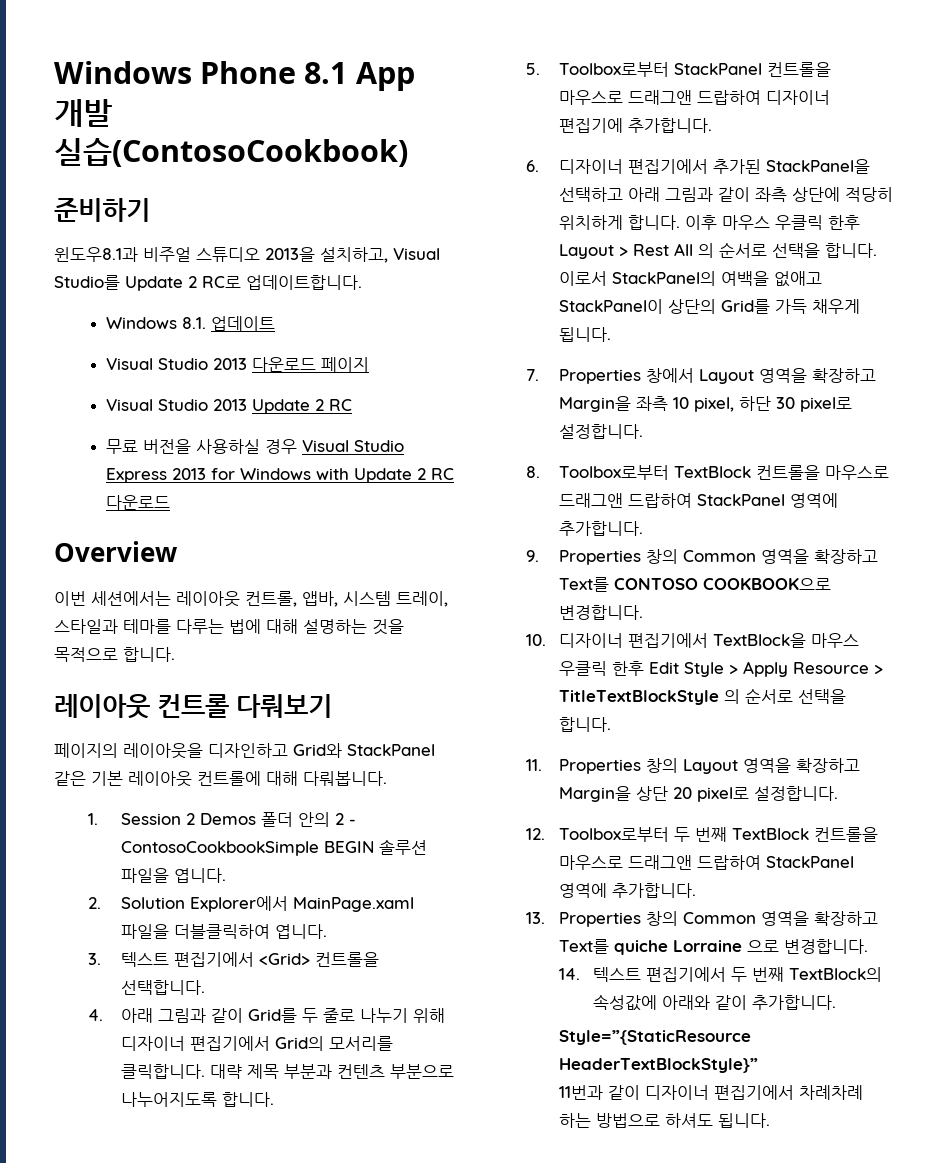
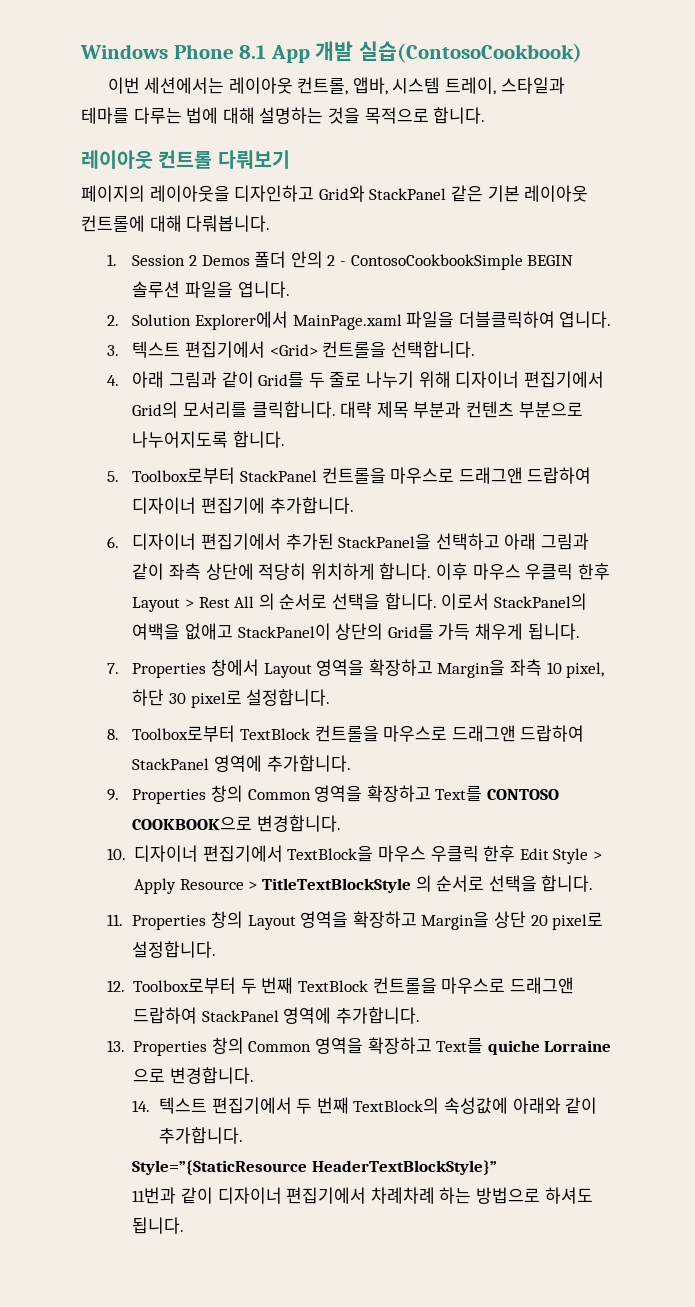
[54,198,150,222] [54,247,440,263] [54,275,362,291] [106,316,276,331] [106,357,370,372] [106,399,353,414] [106,439,405,454] [106,468,455,483] [106,495,171,510] [54,541,177,562] // 준비하기 // 윈도우8.1과 비주얼 스튜디오 2013을 설치하고, Visual Studio를 Update 2 RC로 업데이트합니다. // Windows 8.1. 업데이트 // Visual Studio 2013 다운로드 페이지 // Visual Studio 2013 Update 2 RC // 무료 버전을 사용하실 경우 Visual Studio Express 2013 for Windows with Update 2 RC 다운로드 // Overview -> (582, 52) none

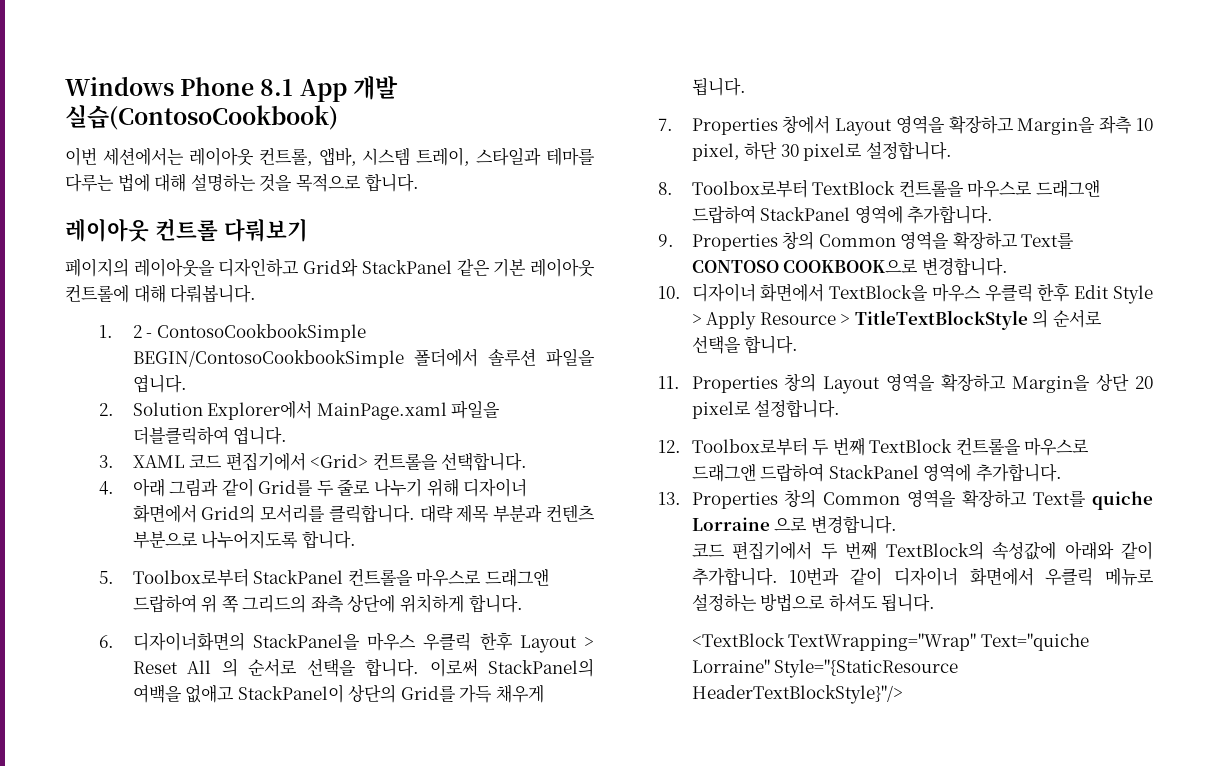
[132,251,323,268] Session 2 Demos 폴더 안의 -> (113, 331) none
[527,255,574,266] BEGIN -> [132,348,478,368] BEGIN/ContosoCookbookSimple 폴더에서
[132,341,181,358] 텍스트 -> [132,454,223,468] XAML 코드
[523,371,604,388] 편집기에서 -> [132,504,197,523] 화면에서
[132,497,354,514] [106,533,590,550] [132,563,469,580] 디자이너 편집기에 추가합니다. // 6. 디자이너 편집기에서 추가된 StackPanel을 선택하고 아래 그림과 같이 좌측 상단에 적당히 위치하게 합니다. 이후 -> [201,594,523,613] [98,632,360,651] 위 쪽 그리드의 좌측 상단에 위치하게 합니다. // 6. 디자이너화면의 StackPanel을
[198,597,230,608] Rest -> [132,661,178,674] Reset
[441,593,490,610] 이로서 -> [429,658,478,677] 이로써
[202,845,283,862] 편집기에서 -> [760,283,825,302] 화면에서
[132,1097,207,1114] 14. 텍스트 -> [691,543,725,557] 코드
[132,1160,498,1175] [132,1187,593,1204] [132,1217,185,1234] // Style=”{StaticResource HeaderTextBlockStyle}” // 11번과 같이 디자이너 편집기에서 차례차례 하는 방법으로 하셔도 됩니다. -> [789,567,1154,586] [691,593,936,612] [691,633,1089,651] [691,659,959,678] [691,685,903,704] 10번과 같이 디자이너 화면에서 우클릭 메뉴로 설정하는 방법으로 하셔도 됩니다. // <TextBlock TextWrapping="Wrap" Text="quiche Lorraine" Style="{StaticResource HeaderTextBlockStyle}"/>

